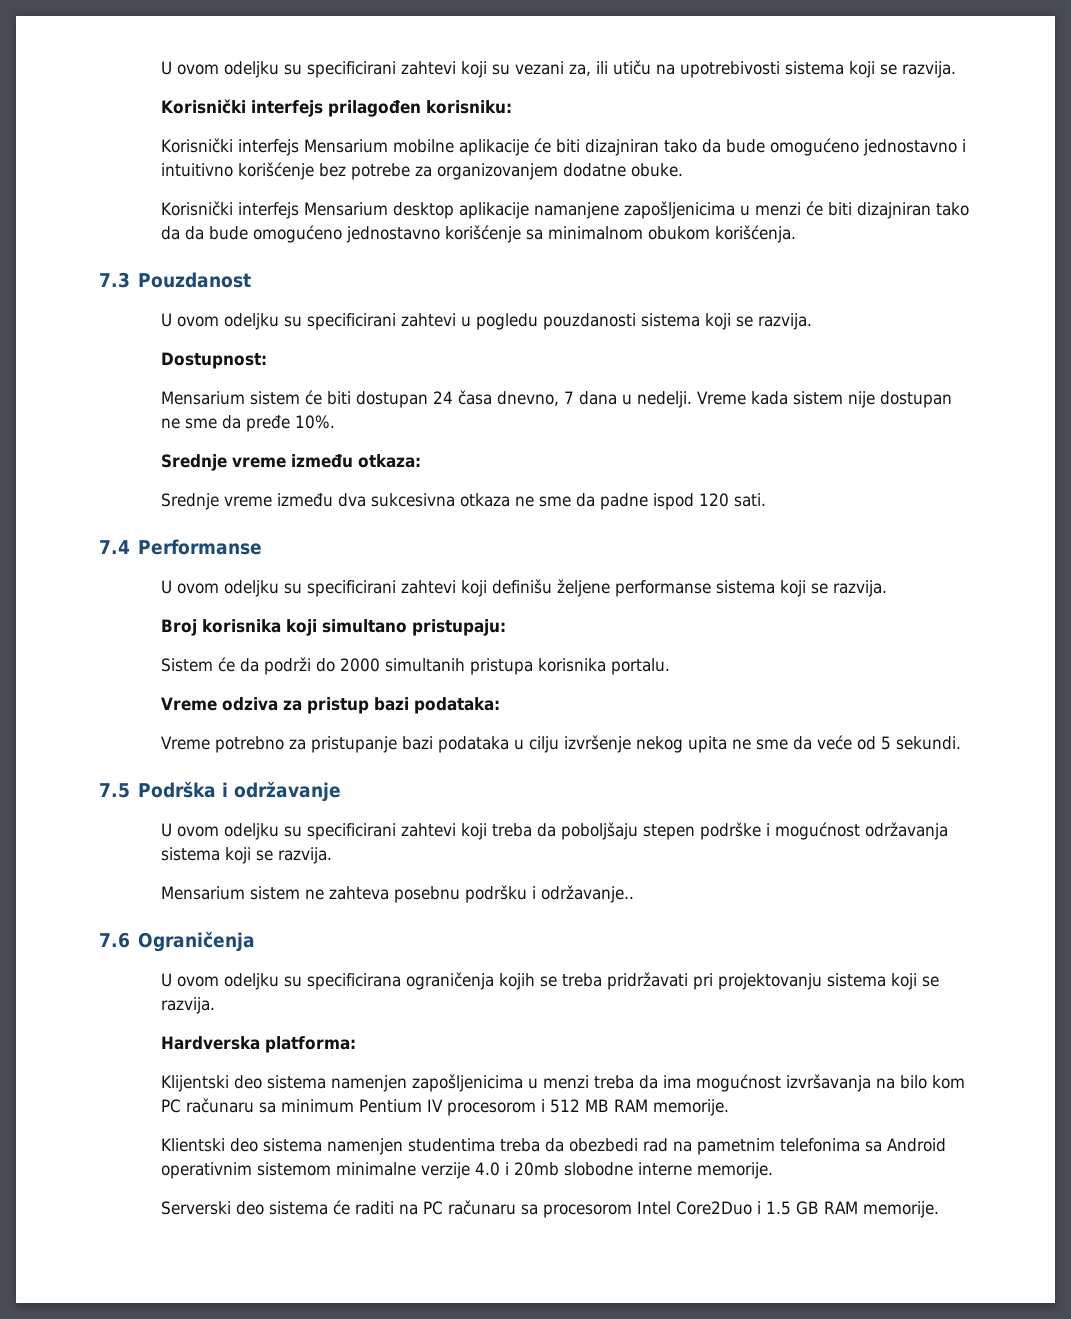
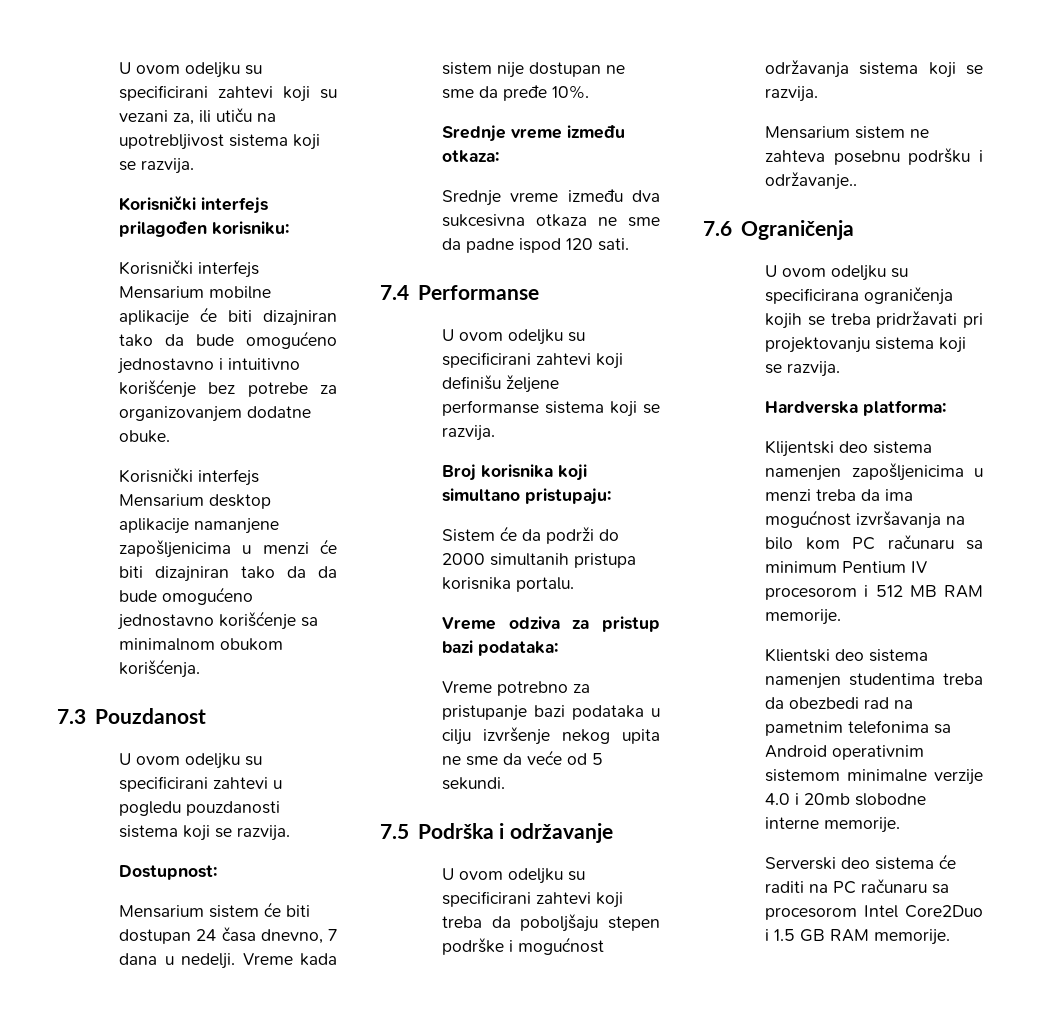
[679,61,780,78] upotrebivosti -> [119,134,225,150] upotrebljivost

